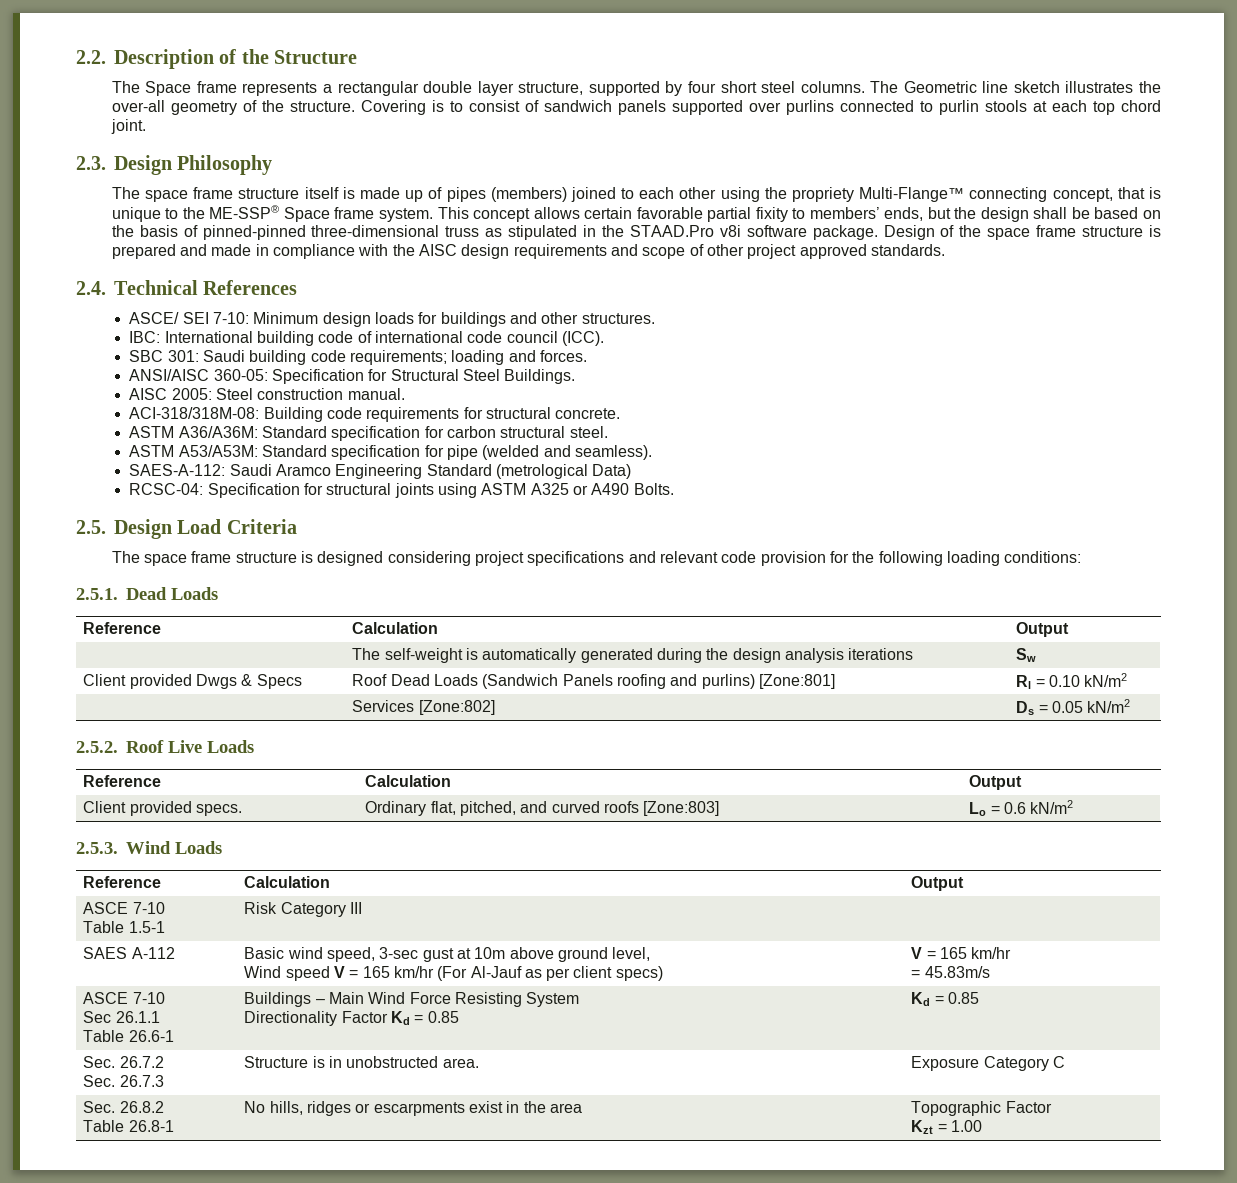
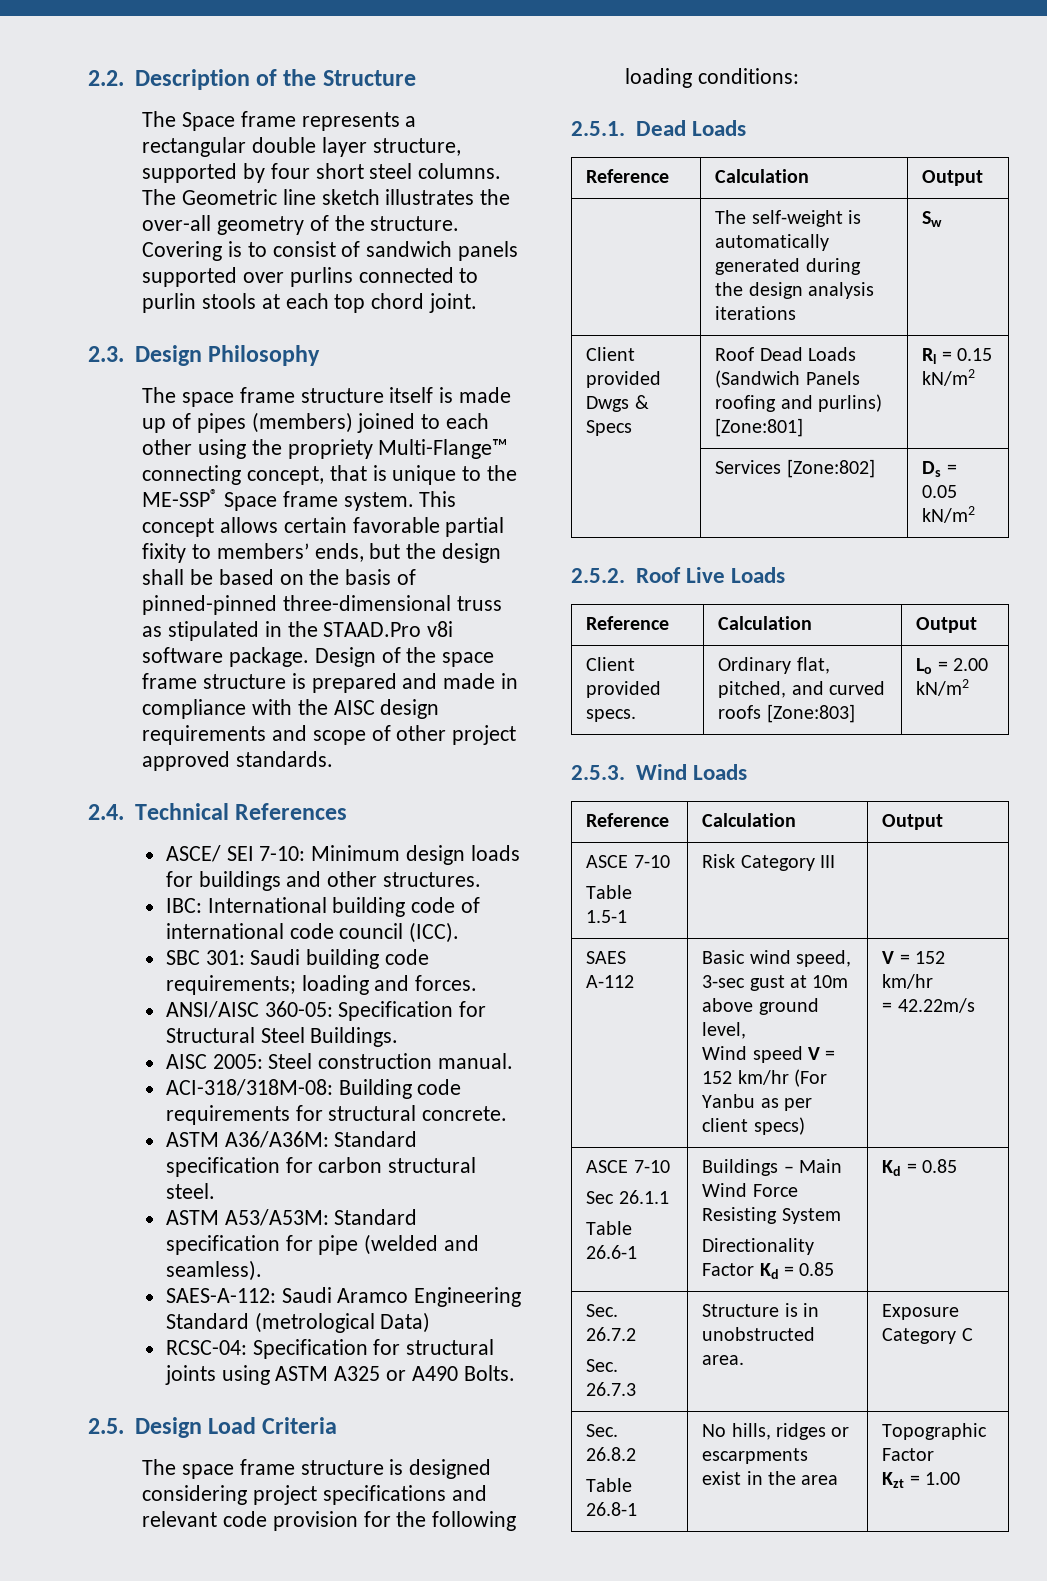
[1048,675,1080,687] 0.10 -> [956,348,992,361] 0.15
[1003,802,1026,814] 0.6 -> [952,658,988,671] 2.00
[362,966,390,978] 165 -> [702,1071,733,1084] 152
[470,966,522,978] Al-Jauf -> [702,1094,756,1108] Yanbu
[939,947,967,959] 165 -> [914,951,945,964] 152
[924,966,990,978] 45.83m/s -> [897,998,975,1013] 42.22m/s

